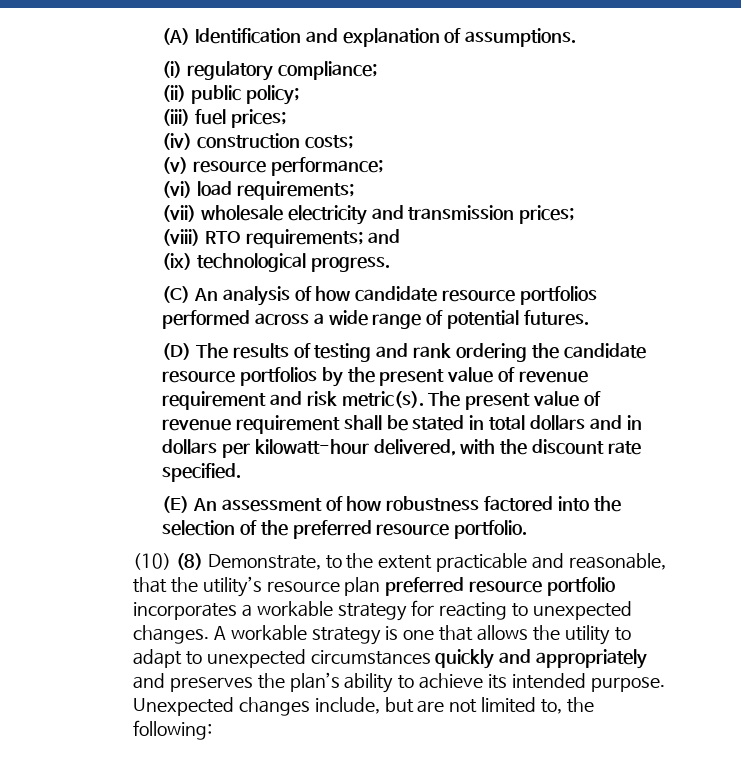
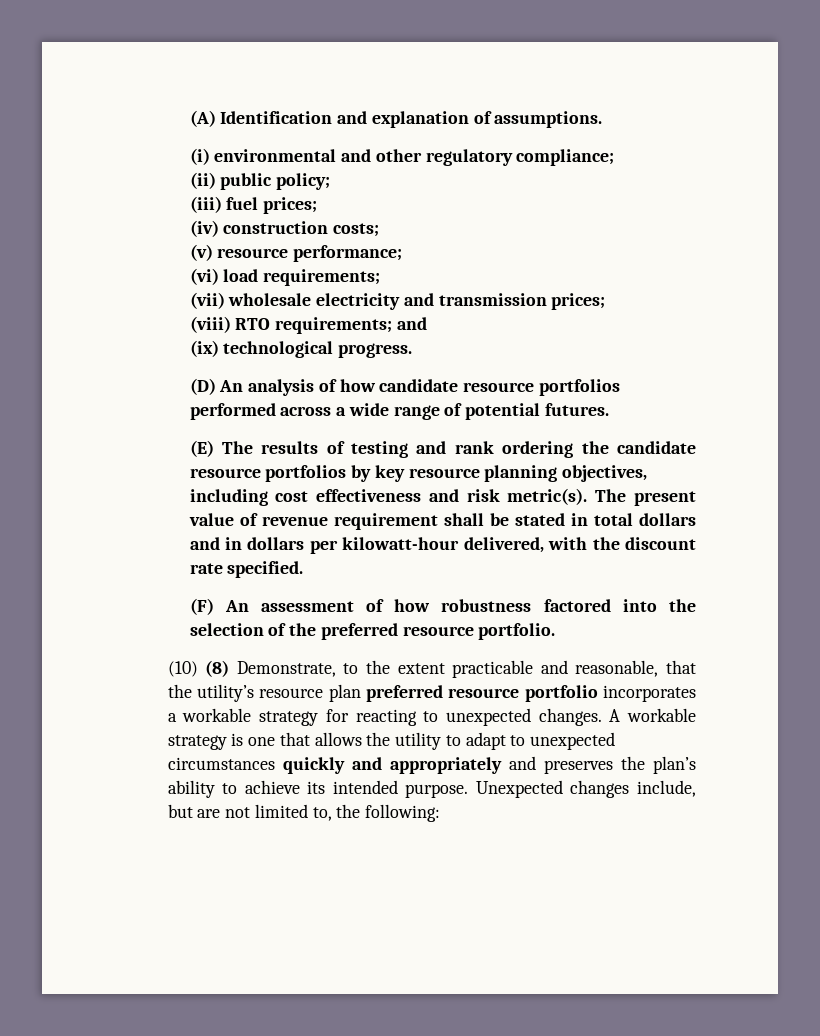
(182, 69) none -> [214,149,422,162] environmental and other
[161,286,190,303] (C) -> [189,378,216,395] (D)
[161,343,191,360] (D) -> [189,440,214,457] (E)
[347,367,588,386] [161,391,266,410] the present value of revenue requirement -> [374,465,647,482] [189,489,422,506] key resource planning objectives, including cost effectiveness
[161,496,189,513] (E) -> [189,598,214,615] (F)

